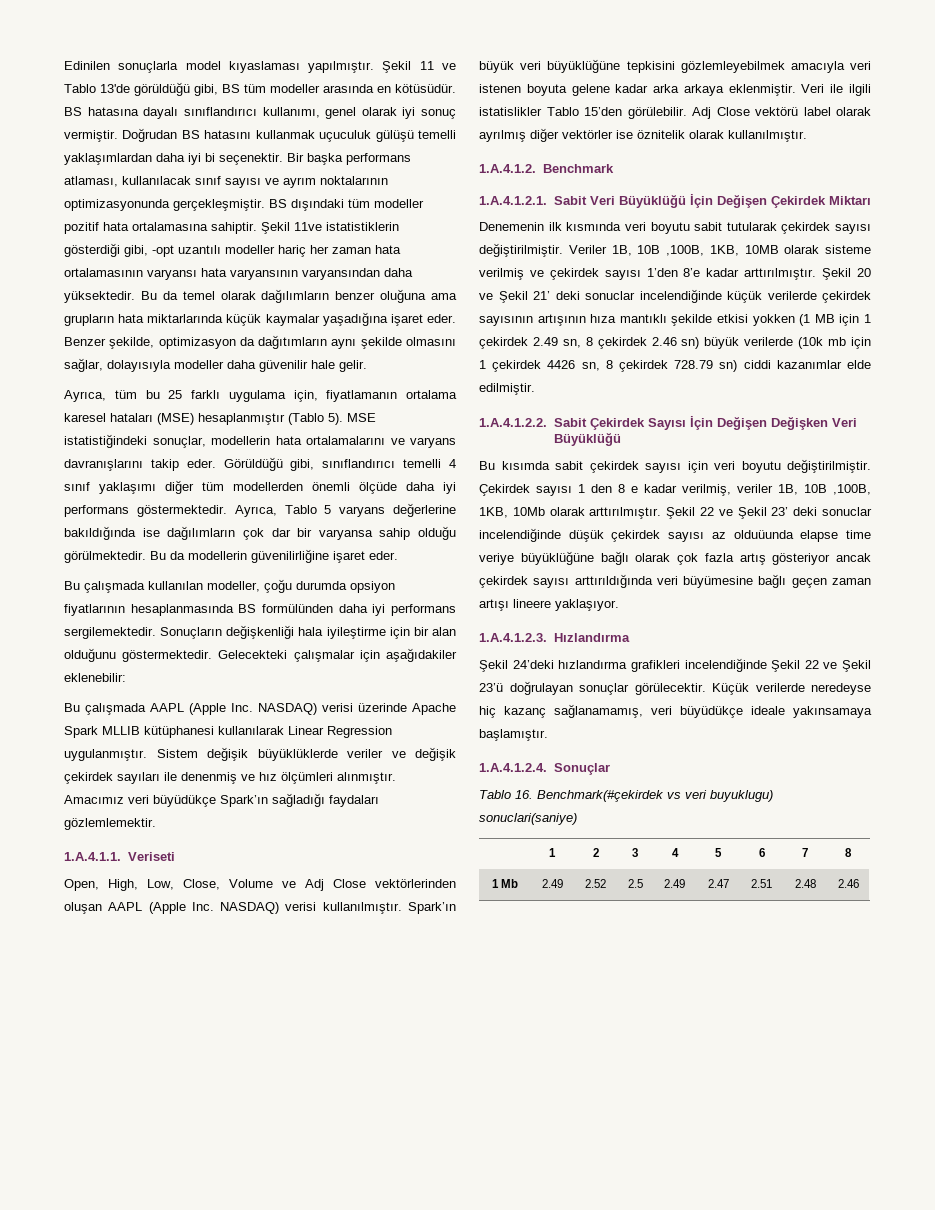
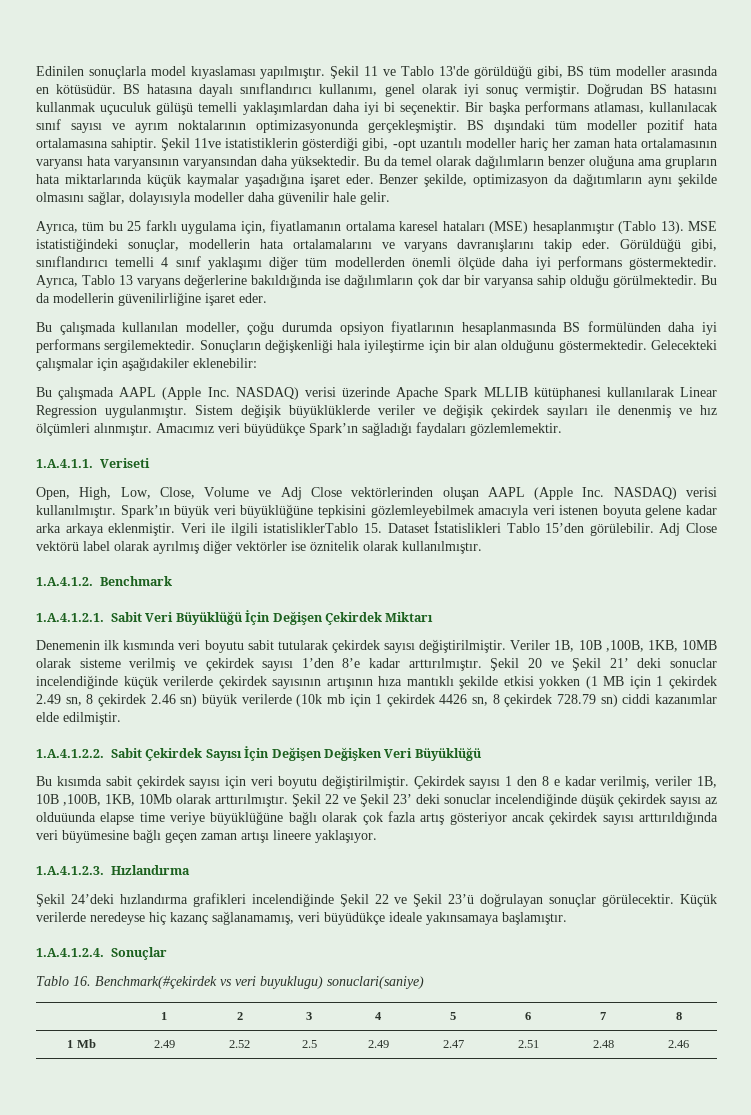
[328,413,343,425] 5). -> [660,221,684,234] 13).
[324,505,332,514] 5 -> [119,275,134,285] 13
[479,107,542,116] istatislikler -> [263,521,502,533] istatisliklerTablo 15. Dataset İstatislikleri

